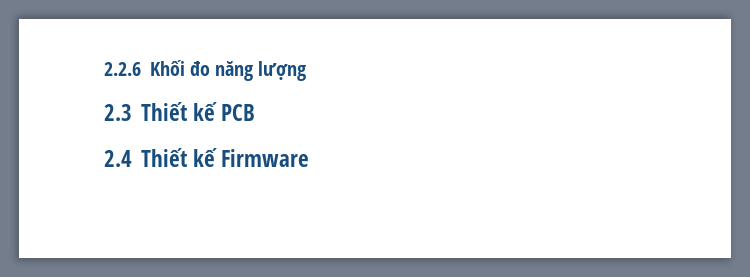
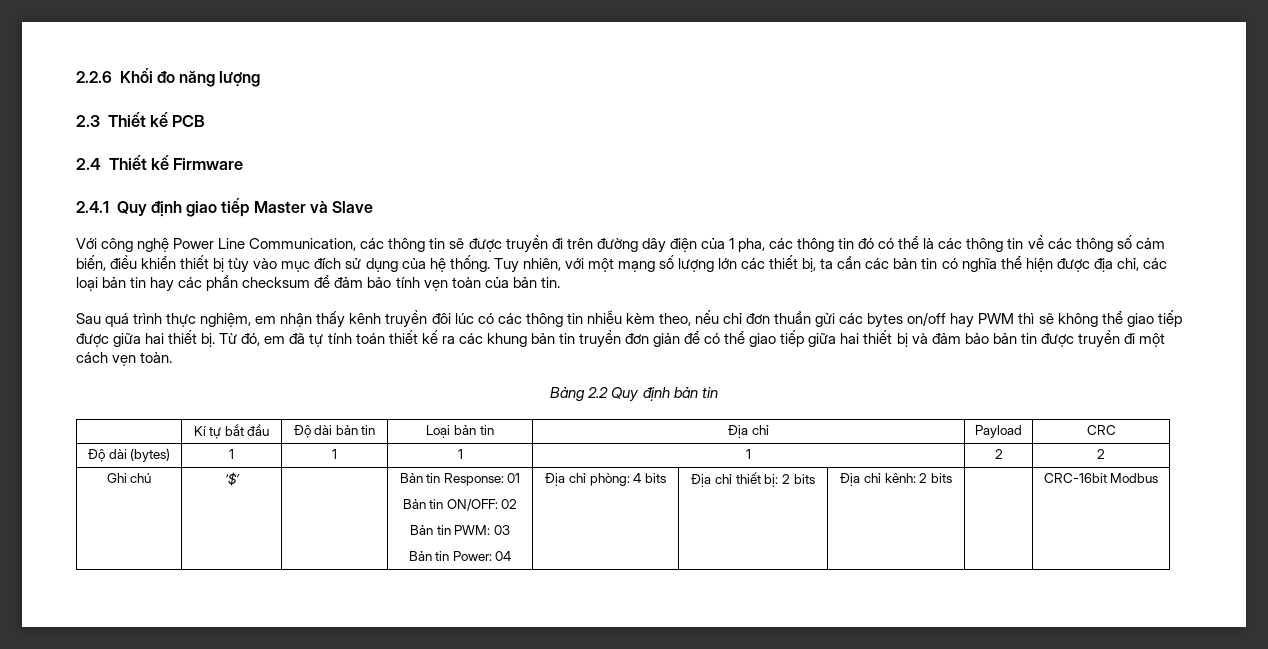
(309, 158) none -> [76,198,374,217] [76,235,1165,253] [76,255,1167,273] [76,275,560,292] [76,310,1182,328] [76,330,1165,348] [76,352,173,366] [550,387,718,402] [193,424,270,439] [293,425,376,438] [426,425,494,438] [728,425,769,438] [975,425,1022,438] [1086,425,1116,435] [87,448,171,462] [229,449,234,459] [332,449,337,459] [457,449,463,459] [746,449,751,459] [994,449,1003,459] [1097,449,1105,459] [106,473,152,483] [224,472,240,486] [399,473,521,486] [402,499,518,511] [410,525,510,535] [408,551,512,561] [545,473,666,486] [691,472,815,487] [840,473,952,486] [1043,473,1159,483] // 2.4.1 Quy định giao tiếp Master và Slave // Với công nghệ Power Line Communication, các thông tin sẽ được truyền đi trên đường dây điện của 1 pha, các thông tin đó có thể là các thông tin về các thông số cảm biến, điều khiển thiết bị tùy vào mục đích sử dụng của hệ thống. Tuy nhiên, với một mạng số lượng lớn các thiết bị, ta cần các bản tin có nghĩa thể hiện được địa chỉ, các loại bản tin hay các phần checksum để đảm bảo tính vẹn toàn của bản tin. // Sau quá trình thực nghiệm, em nhận thấy kênh truyền đôi lúc có các thông tin nhiễu kèm theo, nếu chỉ đơn thuần gửi các bytes on/off hay PWM thì sẽ không thể giao tiếp được giữa hai thiết bị. Từ đó, em đã tự tính toán thiết kế ra các khung bản tin truyền đơn giản để có thể giao tiếp giữa hai thiết bị và đảm bảo bản tin được truyền đi một cách vẹn toàn. // Bảng 2.2 Quy định bản tin // | Kí tự bắt đầu | Độ dài bản tin | Loại bản tin | Địa chỉ | Payload | CRC // Độ dài (bytes) | 1 | 1 | 1 | 1 | 2 | 2 // Ghi chú | ‘$’ | | Bản tin Response: 01 // Bản tin ON/OFF: 02 // Bản tin PWM: 03 // Bản tin Power: 04 | Địa chỉ phòng: 4 bits | Địa chỉ thiết bị: 2 bits | Địa chỉ kênh: 2 bits | | CRC-16bit Modbus

